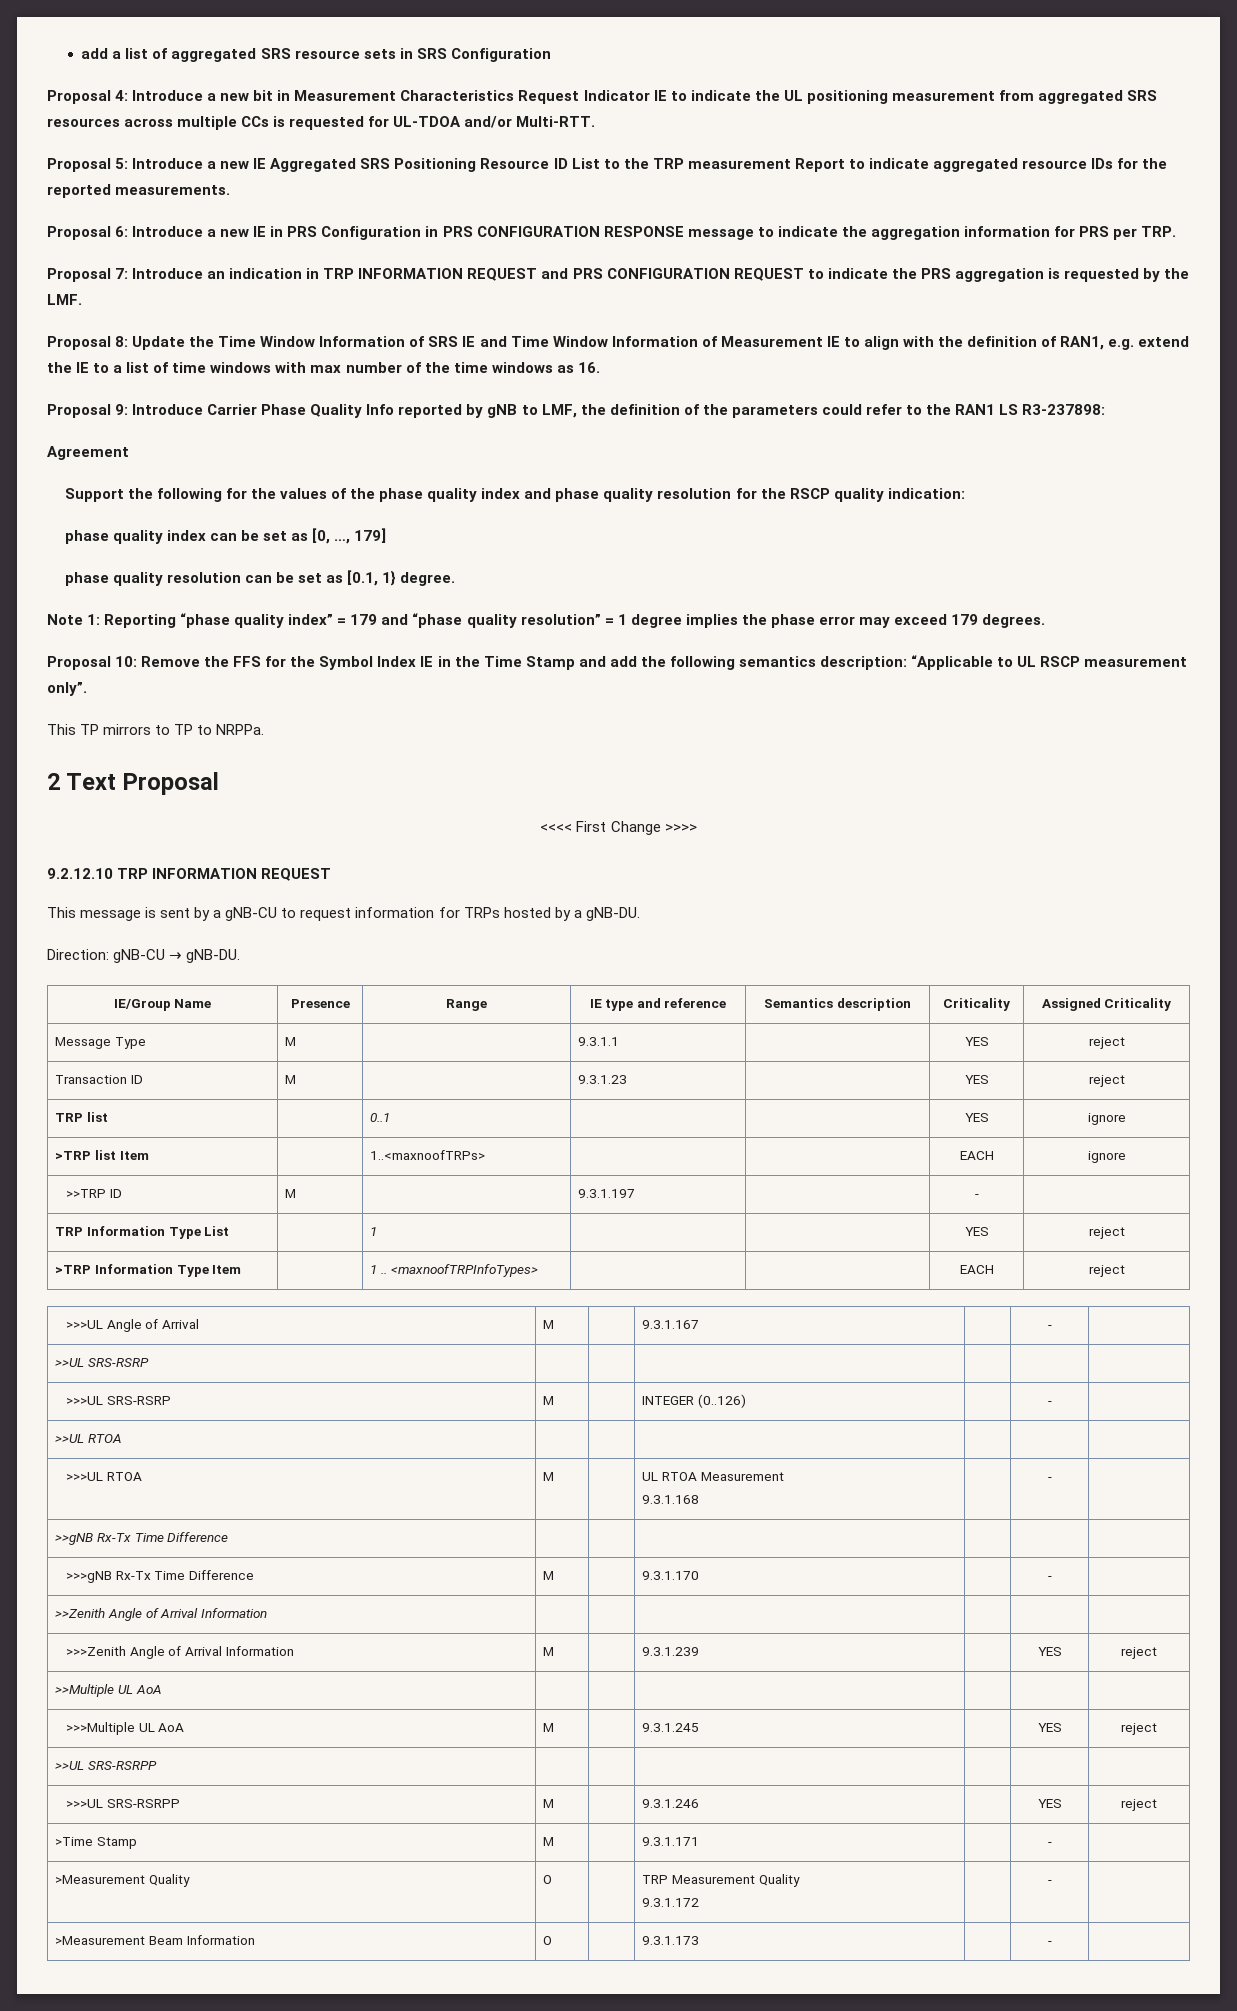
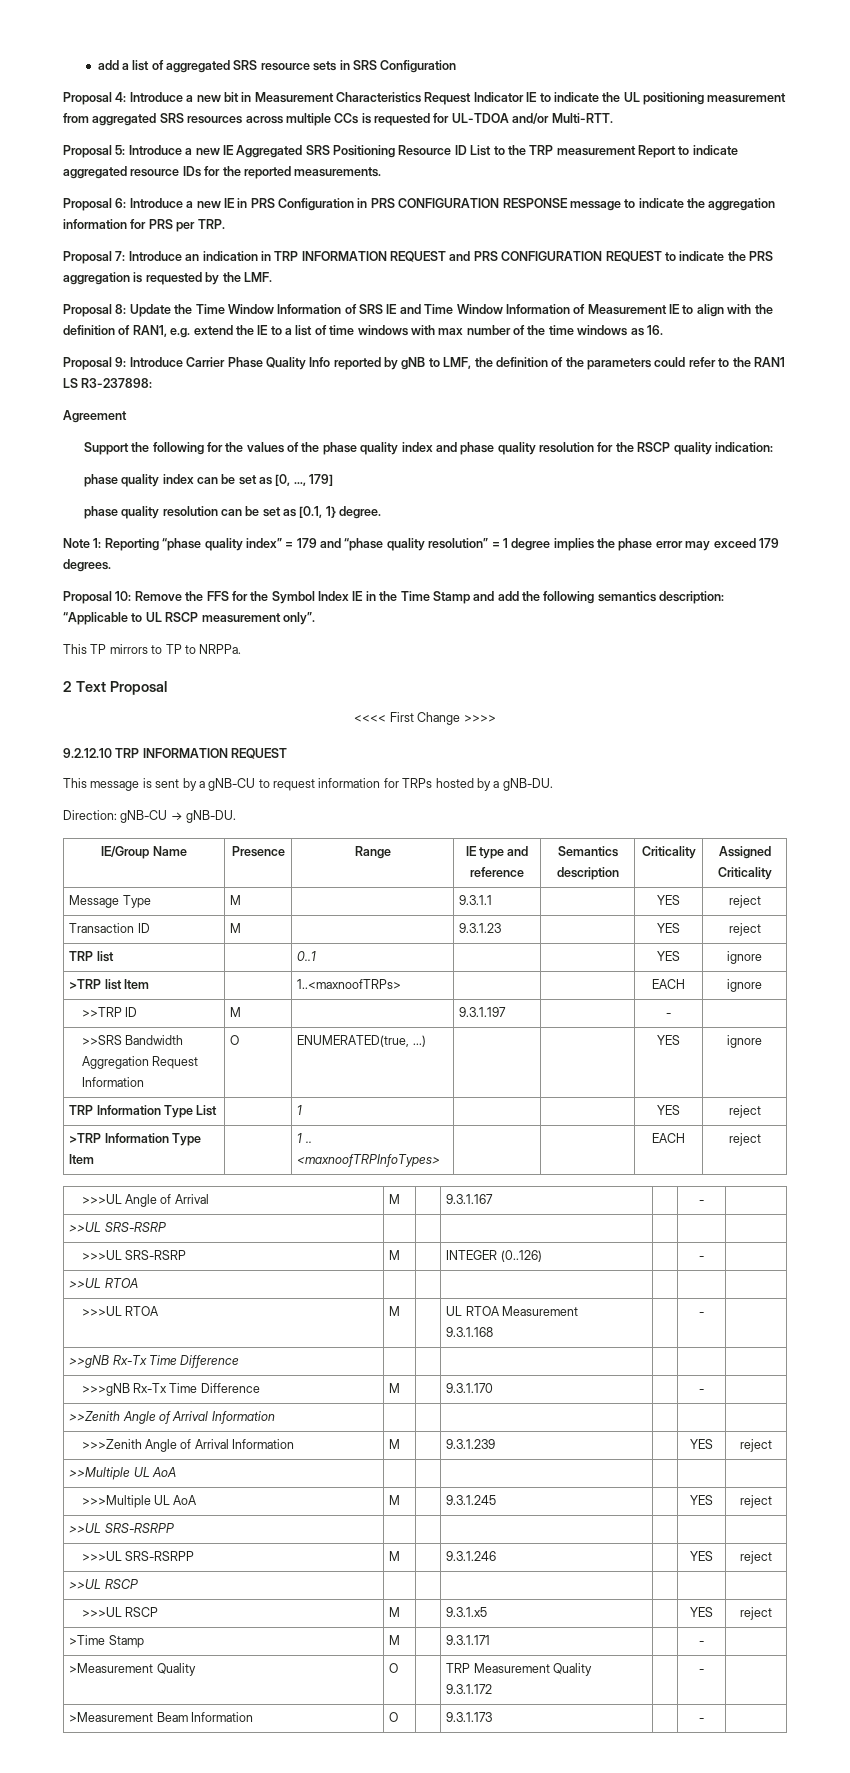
(979, 1196) none -> [81,1035,184,1045] [81,1056,199,1069] [81,1077,144,1087] [230,1035,240,1045] [297,1035,426,1047] [657,1035,680,1045] [727,1035,762,1048] // >>SRS Bandwidth Aggregation Request Information | O | ENUMERATED(true, ...) | | | YES | ignore
(1157, 1805) none -> [69,1579,139,1589] [81,1607,159,1617] [389,1607,401,1617] [446,1607,488,1617] [690,1607,713,1617] [740,1607,772,1620] // >>UL RSCP | | | | | | // >>>UL RSCP | M | | 9.3.1.x5 | | YES | reject

